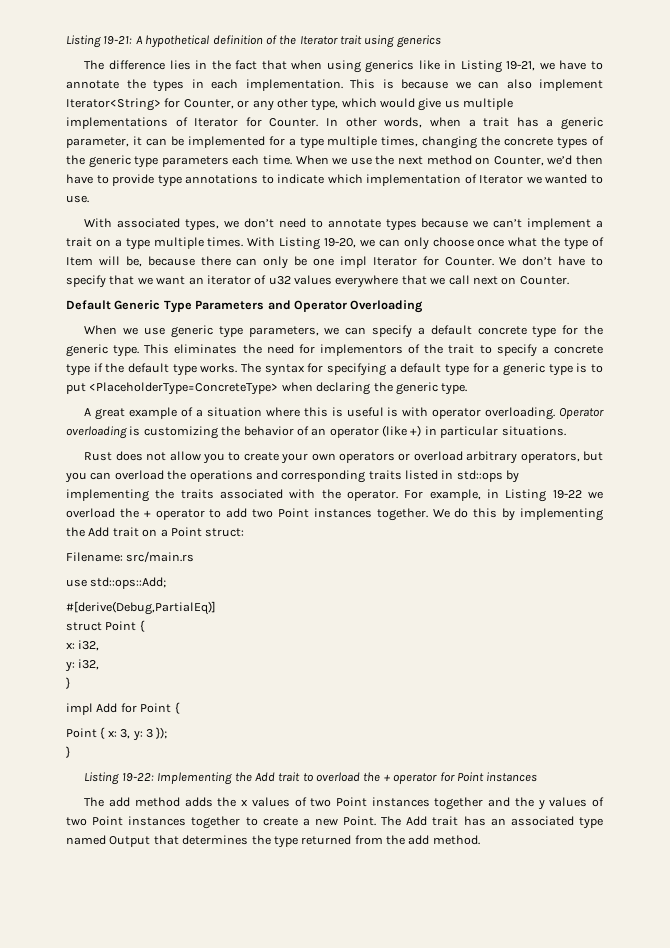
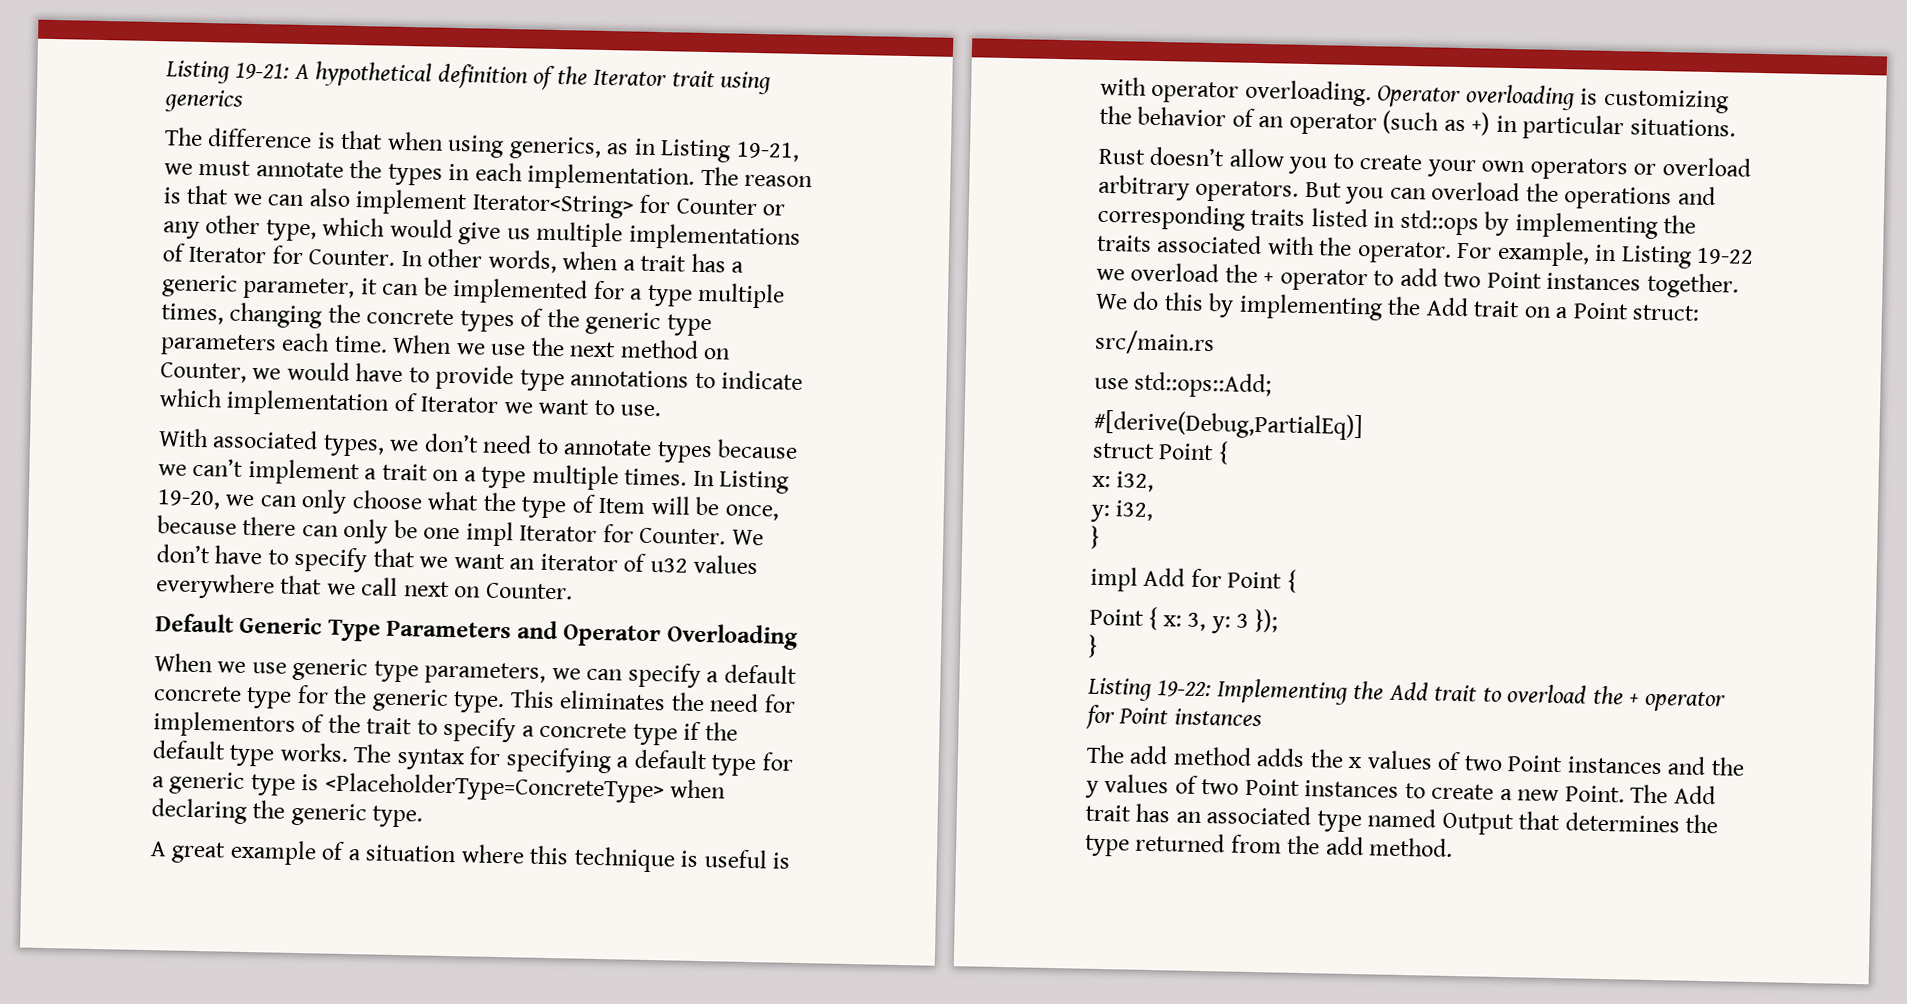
[169,60,258,70] lies in the fact -> [316,132,336,149] is
[365,60,440,73] generics like -> [508,136,630,160] generics, as
[559,60,604,70] have to -> [198,159,252,176] must
[350,79,448,89] This is because -> [700,166,814,188] [163,185,230,205] The reason is that
[183,99,234,109] Counter, -> [675,198,757,216] Counter
[547,155,604,165] we’d then -> [252,361,350,381] we would
[545,174,588,184] wanted -> [538,398,590,415] want
[247,237,276,247] With -> [692,470,715,487] In
[477,239,505,247] once -> (423, 500) none
[125,256,142,267] be, -> [695,496,779,521] be once,
[591,364,604,373] [66,383,86,394] to put -> (320, 782) none
(328, 412) none -> [573,846,676,873] technique
[382,425,407,437] (like -> [1382,110,1466,135] (such as
[115,451,167,461] does not -> [1149,146,1226,167] doesn’t
[520,451,603,463] operators, but -> [1195,179,1342,203] operators. But
[66,552,123,562] Filename: -> (1701, 312) none
[434,797,484,810] together -> (1663, 765) none
[191,816,241,829] together -> (1400, 789) none

